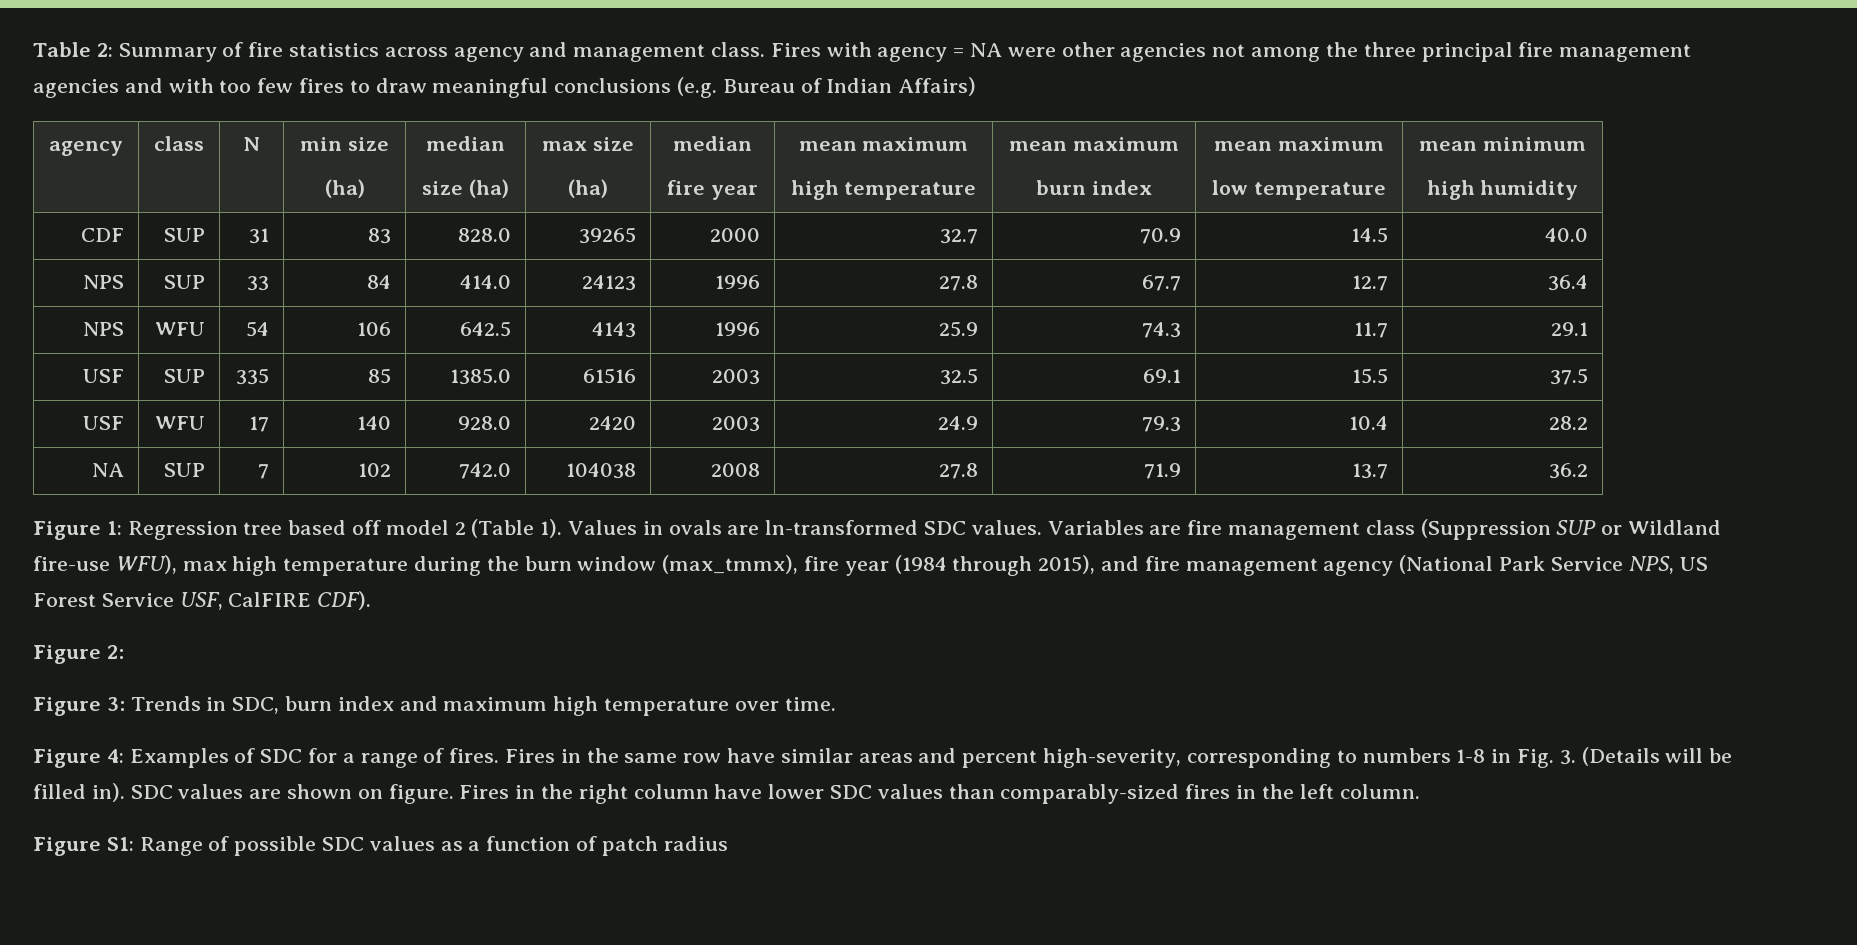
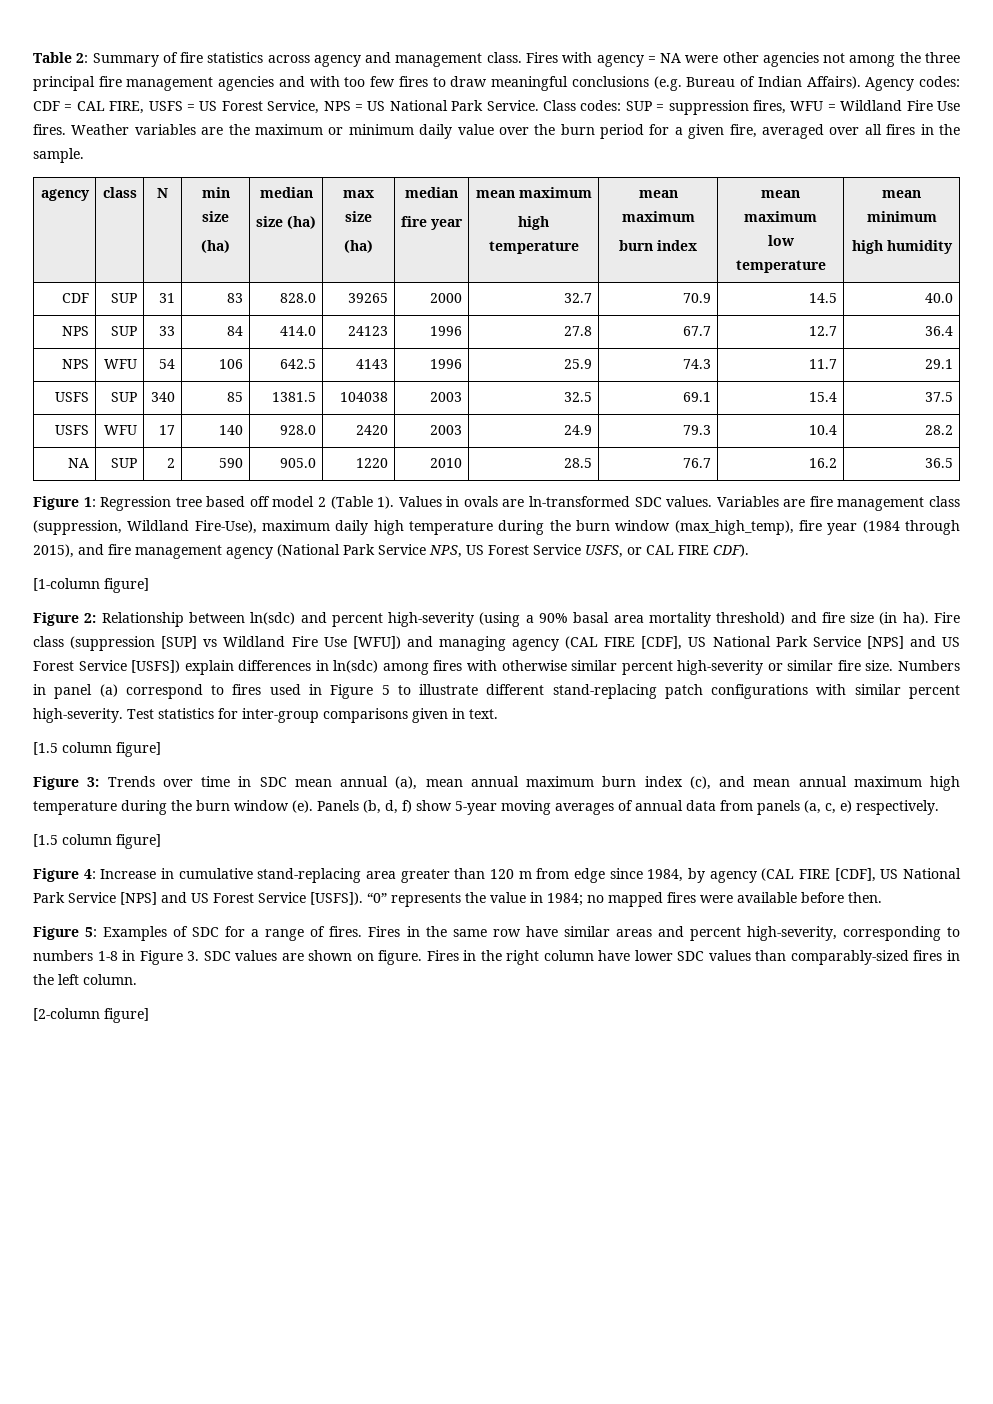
[898,77,977,96] Affairs) -> [806,76,960,91] [33,100,960,115] [33,124,961,139] [33,148,84,163] Affairs). Agency codes: CDF = CAL FIRE, USFS = US Forest Service, NPS = US National Park Service. Class codes: SUP = suppression fires, WFU = Wildland Fire Use fires. Weather variables are the maximum or minimum daily value over the burn period for a given fire, averaged over all fires in the sample.
[82,369,124,383] [163,369,205,383] [235,368,269,385] USF | SUP | 335 -> [55,392,90,402] [111,392,138,402] [151,392,176,402] USFS | SUP | 340
[449,368,511,385] [582,368,636,384] 1385.0 | 61516 -> [272,392,317,402] [340,392,389,402] 1381.5 | 104038
[1351,368,1388,384] 15.5 -> [809,392,838,402] 15.4
[82,416,124,430] USF -> [55,425,90,435] USFS
[257,464,269,479] [357,463,391,477] [458,463,511,479] [565,463,636,479] [710,463,760,477] [938,463,978,479] [1143,463,1181,479] [1351,463,1388,479] [1548,463,1588,479] 7 | 102 | 742.0 | 104038 | 2008 | 27.8 | 71.9 | 13.7 | 36.2 -> [167,458,176,468] [219,458,244,468] [280,458,317,468] [356,458,389,468] [430,458,463,468] [564,458,593,468] [683,458,712,468] [809,458,838,468] [925,458,954,468] 2 | 590 | 905.0 | 1220 | 2010 | 28.5 | 76.7 | 16.2 | 36.5
[1420,519,1722,540] [33,555,799,576] (Suppression SUP or Wildland fire-use WFU), max high temperature during the burn window (max_tmmx), -> [33,520,794,535] (suppression, Wildland Fire-Use), maximum daily high temperature during the burn window (max_high_temp),
[179,592,312,610] USF, CalFIRE -> [585,545,709,558] USFS, or CAL FIRE
(372, 600) none -> [33,578,149,593] // [1-column figure]
[33,696,836,716] [33,749,124,768] // Figure 3: Trends in SDC, burn index and maximum high temperature over time. // Figure 4: -> [101,612,960,627] [33,636,961,651] [33,660,960,675] [33,684,961,699] [33,708,498,723] [33,742,161,757] [33,776,960,791] [33,800,939,815] [33,834,161,849] [33,868,961,883] [33,892,882,907] [33,926,98,940] Relationship between ln(sdc) and percent high-severity (using a 90% basal area mortality threshold) and fire size (in ha). Fire class (suppression [SUP] vs Wildland Fire Use [WFU]) and managing agency (CAL FIRE [CDF], US National Park Service [NPS] and US Forest Service [USFS]) explain differences in ln(sdc) among fires with otherwise similar percent high-severity or similar fire size. Numbers in panel (a) correspond to fires used in Figure 5 to illustrate different stand-replacing patch configurations with similar percent high-severity. Test statistics for inter-group comparisons given in text. // [1.5 column figure] // Figure 3: Trends over time in SDC mean annual (a), mean annual maximum burn index (c), and mean annual maximum high temperature during the burn window (e). Panels (b, d, f) show 5-year moving averages of annual data from panels (a, c, e) respectively. // [1.5 column figure] // Figure 4: Increase in cumulative stand-replacing area greater than 120 m from edge since 1984, by agency (CAL FIRE [CDF], US National Park Service [NPS] and US Forest Service [USFS]). “0” represents the value in 1984; no mapped fires were available before then. // Figure 5:
[1516,747,1733,768] [33,783,125,802] Fig. 3. (Details will be filled in). -> [139,950,200,965] Figure 3.
[33,836,728,856] Figure S1: Range of possible SDC values as a function of patch radius -> [33,1008,149,1023] [2-column figure]

